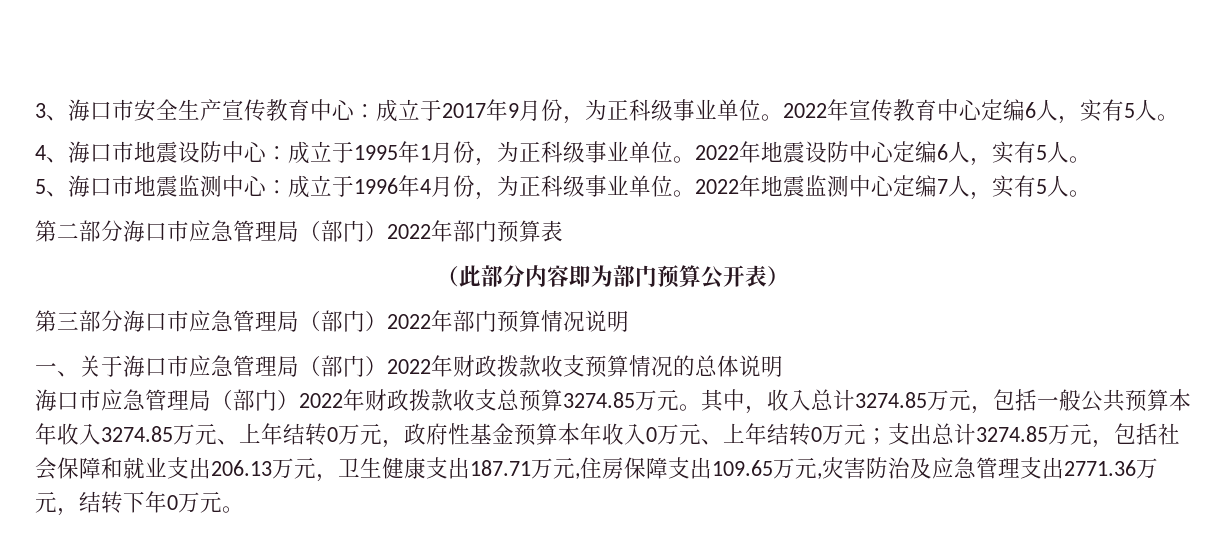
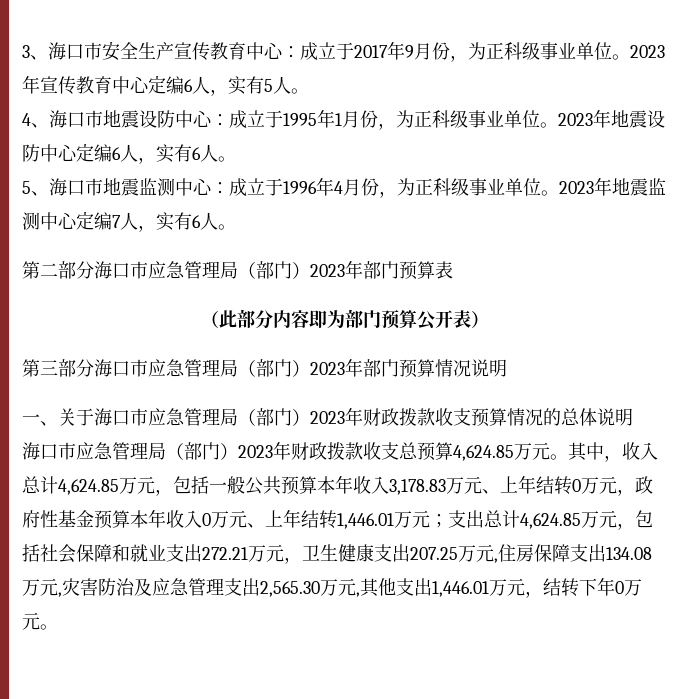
[783,103,827,118] 2022 -> [630,45,665,58] 2023
[695,145,739,160] 2022 -> [558,113,593,126] 2023
[1036,145,1047,160] 5 -> [192,147,201,160] 6
[695,179,739,194] 2022 -> [559,181,594,194] 2023
[1036,179,1047,194] 5 -> [192,215,201,228] 6
[387,224,431,239] 2022 -> [310,264,345,277] 2023
[387,314,431,329] 2022 -> [310,362,345,375] 2023
[387,359,431,374] 2022 -> [310,411,345,424] 2023
[299,393,343,408] 2022 -> [238,445,273,458] 2023
[563,392,635,408] 3274.85 -> [453,445,514,461] 4,624.85
[855,392,927,408] 3274.85 -> [58,479,119,495] 4,624.85
[101,426,173,442] 3274.85 -> [389,479,446,495] 3,178.83
[811,427,822,442] 0 -> [337,513,394,529] 1,446.01
[976,426,1048,442] 3274.85 -> [520,513,581,529] 4,624.85
[211,460,272,476] 206.13 -> [202,547,248,560] 272.21
[470,460,531,476] 187.71 -> [410,547,458,560] 207.25
[712,460,773,476] 109.65 -> [606,547,652,560] 134.08
[1064,460,1136,476] 2771.36 -> [260,578,489,597] 2,565.30万元,其他支出1,446.01

